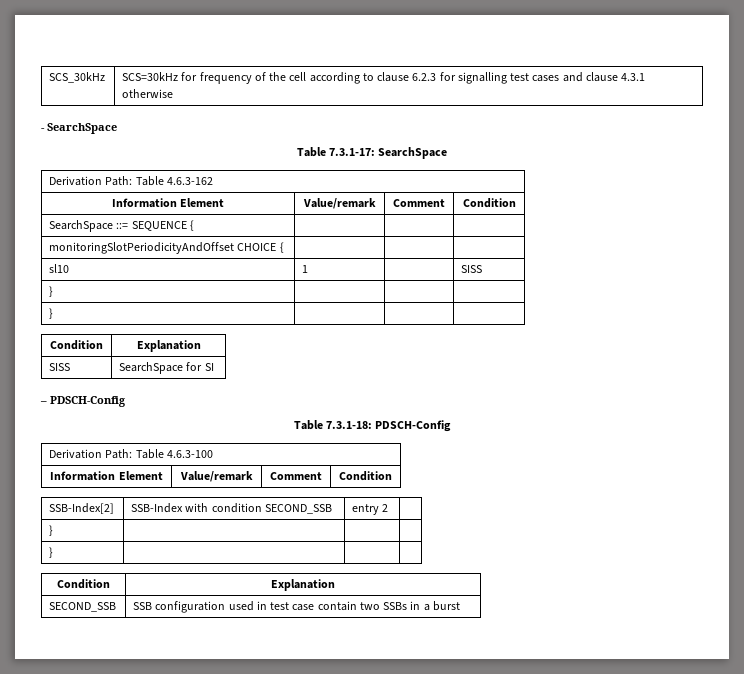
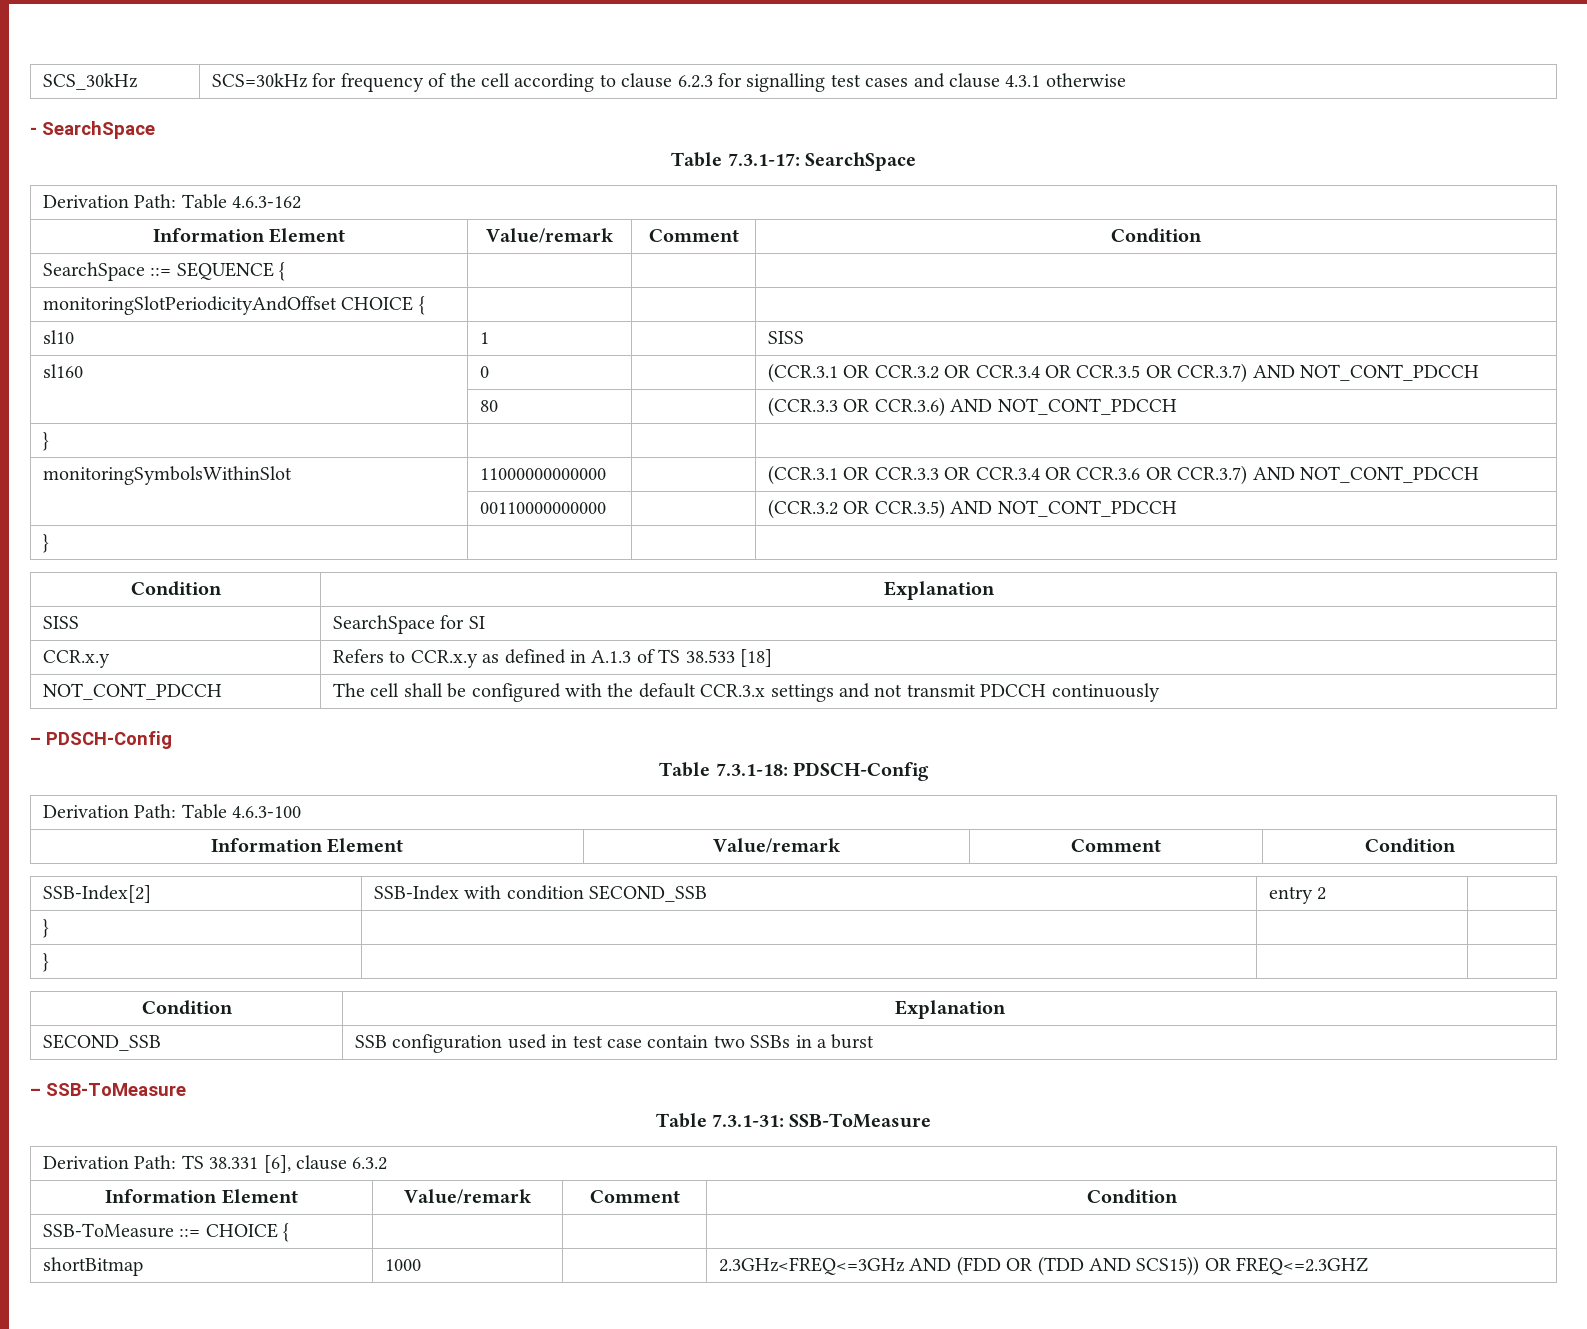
[49,286,54,297] } | | | -> [43,364,84,378] [480,366,490,378] [768,363,1480,383] [480,400,499,412] [768,397,1177,417] [43,432,50,451] [43,466,293,485] [480,468,607,480] [768,465,1480,485] [480,502,607,514] [768,499,1177,519] sl160 | 0 | | (CCR.3.1 OR CCR.3.2 OR CCR.3.4 OR CCR.3.5 OR CCR.3.7) AND NOT_CONT_PDCCH // | 80 | | (CCR.3.3 OR CCR.3.6) AND NOT_CONT_PDCCH // } | | | // monitoringSymbolsWithinSlot | 11000000000000 | | (CCR.3.1 OR CCR.3.3 OR CCR.3.4 OR CCR.3.6 OR CCR.3.7) AND NOT_CONT_PDCCH // | 00110000000000 | | (CCR.3.2 OR CCR.3.5) AND NOT_CONT_PDCCH
(214, 367) none -> [43,650,111,668] [333,649,773,668] [43,683,223,700] [333,683,1160,702] // CCR.x.y | Refers to CCR.x.y as defined in A.1.3 of TS 38.533 [18] // NOT_CONT_PDCCH | The cell shall be configured with the default CCR.3.x settings and not transmit PDCCH continuously
(460, 606) none -> [30,1083,186,1096] [655,1113,932,1128] [43,1155,388,1173] [105,1189,298,1204] [404,1189,532,1204] [589,1190,680,1203] [1086,1189,1178,1204] [43,1223,290,1242] [43,1257,144,1276] [385,1259,422,1271] [719,1256,1369,1276] // – SSB-ToMeasure // Table 7.3.1-31: SSB-ToMeasure // Derivation Path: TS 38.331 [6], clause 6.3.2 // Information Element | Value/remark | Comment | Condition // SSB-ToMeasure ::= CHOICE { | | | // shortBitmap | 1000 | | 2.3GHz<FREQ<=3GHz AND (FDD OR (TDD AND SCS15)) OR FREQ<=2.3GHZ

